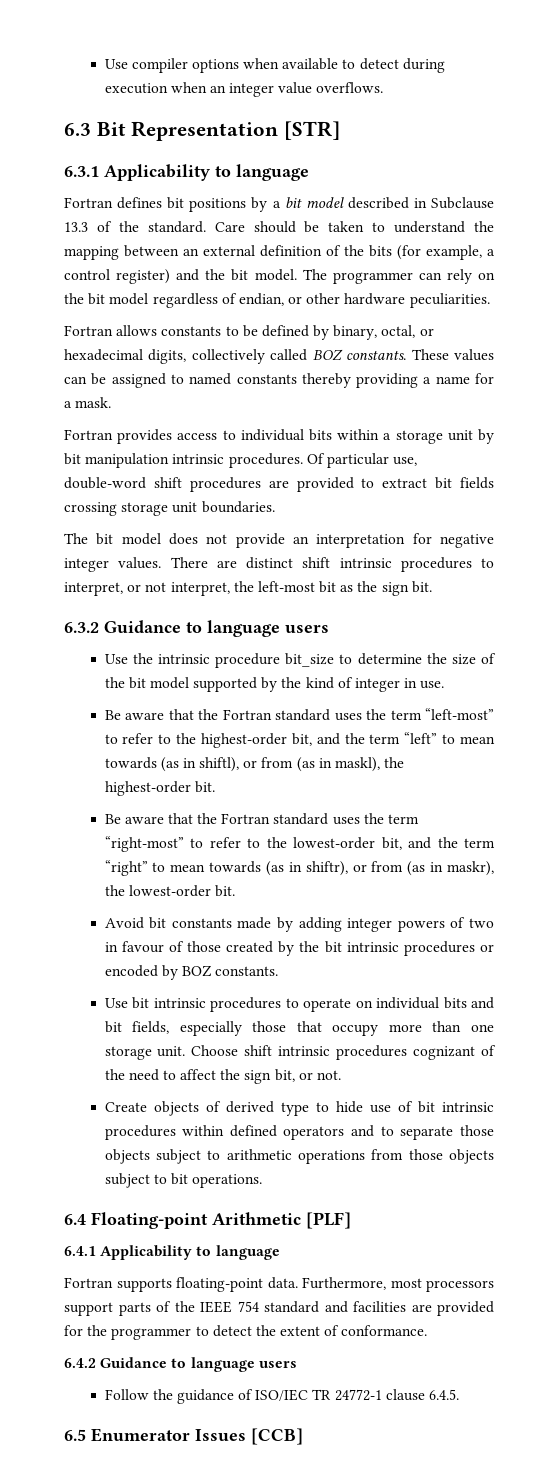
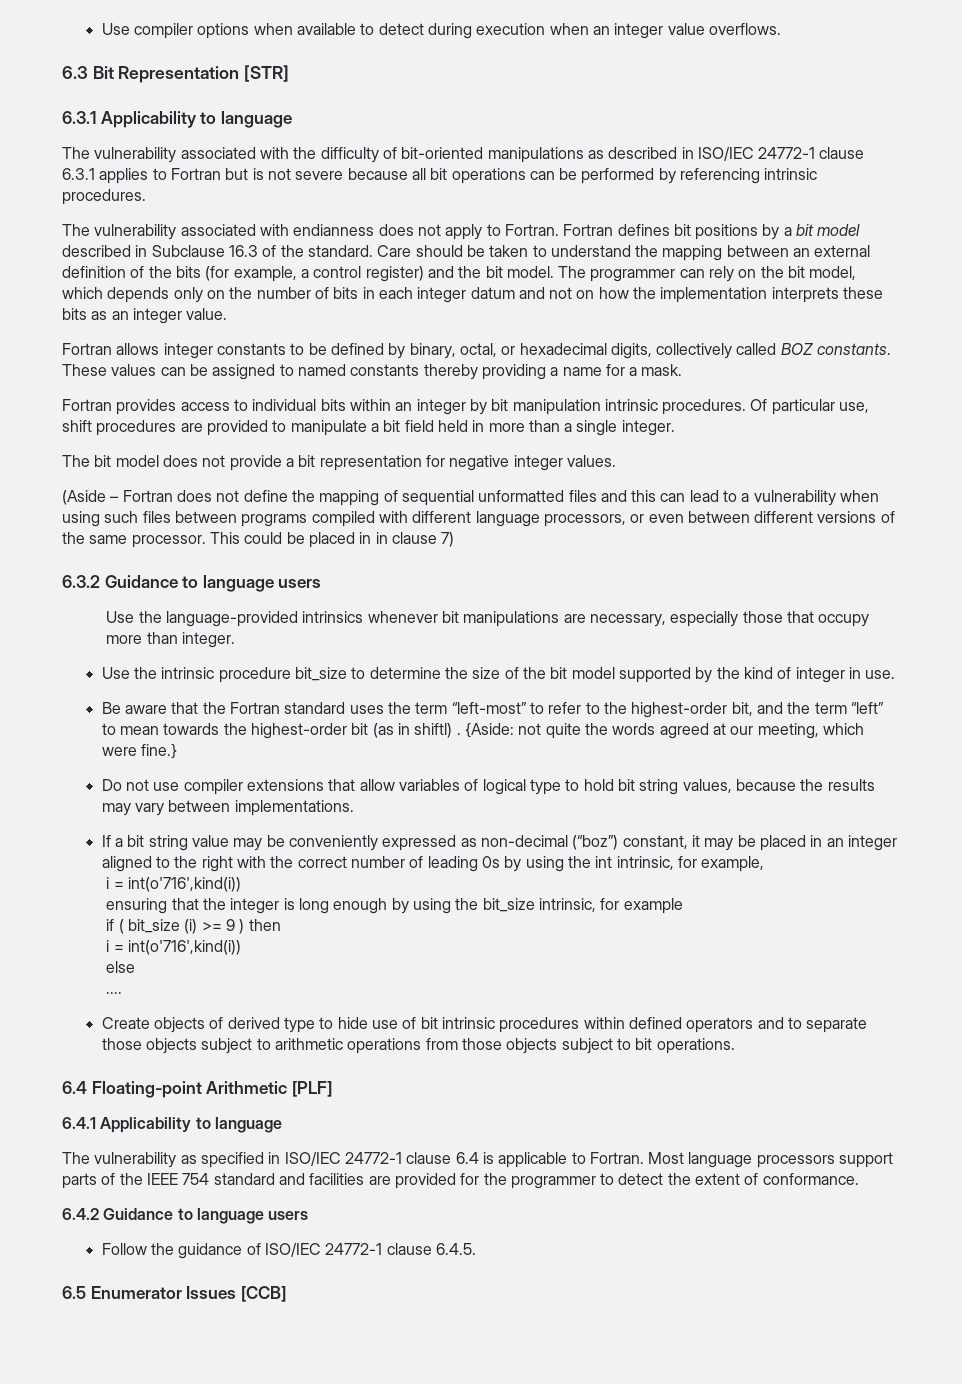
(309, 172) none -> [62,147,865,163] [62,168,818,184] [62,189,146,205] [62,224,559,240] The vulnerability associated with the difficulty of bit-oriented manipulations as described in ISO/IEC 24772-1 clause 6.3.1 applies to Fortran but is not severe because all bit operations can be performed by referencing intrinsic procedures. // The vulnerability associated with endianness does not apply to Fortran.
[64,222,88,232] 13.3 -> [228,245,258,257] 16.3
[109,293,490,308] model regardless of endian, or other hardware peculiarities. -> [809,266,857,280] [62,287,884,303] [62,308,228,324] model, which depends only on the number of bits in each integer datum and not on how the implementation interprets these bits as an integer value.
(158, 330) none -> [163,343,213,359] integer
[383,430,473,444] a storage unit -> [395,399,466,415] an integer
[64,477,146,489] double-word -> (870, 407) none
[382,477,494,489] [64,501,275,516] extract bit fields crossing storage unit boundaries. -> [290,420,675,436] manipulate a bit field held in more than a single integer.
[293,534,406,548] an interpretation -> [285,455,422,471] a bit representation
[170,557,494,572] [64,581,432,596] There are distinct shift intrinsic procedures to interpret, or not interpret, the left-most bit as the sign bit. -> [62,490,880,506] [62,511,895,527] [62,532,455,548] // (Aside – Fortran does not define the mapping of sequential unformatted files and this can lead to a vulnerability when using such files between programs compiled with different language processors, or even between different versions of the same processor. This could be placed in in clause 7)
(329, 629) none -> [106,611,870,627] [106,632,235,648] // Use the language-provided intrinsics whenever bit manipulations are necessary, especially those that occupy more than integer.
[160,757,405,772] [104,781,215,796] [104,813,420,825] [104,836,495,852] [104,860,495,876] [104,885,235,897] [104,917,494,932] [104,941,494,956] [104,965,279,980] [104,997,494,1012] [104,1021,494,1036] [104,1045,496,1060] [104,1069,342,1084] (as in shiftl), or from (as in maskl), the highest-order bit. // Be aware that the Fortran standard uses the term “right-most” to refer to the lowest-order bit, and the term “right” to mean towards (as in shiftr), or from (as in maskr), the lowest-order bit. // Avoid bit constants made by adding integer powers of two in favour of those created by the bit intrinsic procedures or encoded by BOZ constants. // Use bit intrinsic procedures to operate on individual bits and bit fields, especially those that occupy more than one storage unit. Choose shift intrinsic procedures cognizant of the need to affect the sign bit, or not. -> [223,722,864,739] [101,743,178,759] [101,779,875,795] [101,800,354,816] [101,835,897,851] [101,856,765,872] [106,877,241,892] [106,898,683,914] [106,919,281,934] [106,940,241,955] [106,961,136,973] [106,992,123,994] the highest-order bit (as in shiftl) . {Aside: not quite the words agreed at our meeting, which were fine.} // Do not use compiler extensions that allow variables of logical type to hold bit string values, because the results may vary between implementations. // If a bit string value may be conveniently expressed as non-decimal (“boz”) constant, it may be placed in an integer aligned to the right with the correct number of leading 0s by using the int intrinsic, for example, // i = int(o'716',kind(i)) // ensuring that the integer is long enough by using the bit_size intrinsic, for example // if ( bit_size (i) >= 9 ) then // i = int(o'716',kind(i)) // else // ....
[64,1277,422,1292] Fortran supports floating-point data. Furthermore, most -> [62,1152,753,1168] The vulnerability as specified in ISO/IEC 24772-1 clause 6.4 is applicable to Fortran. Most language
[312,1389,332,1400] TR -> (322, 1250) none

